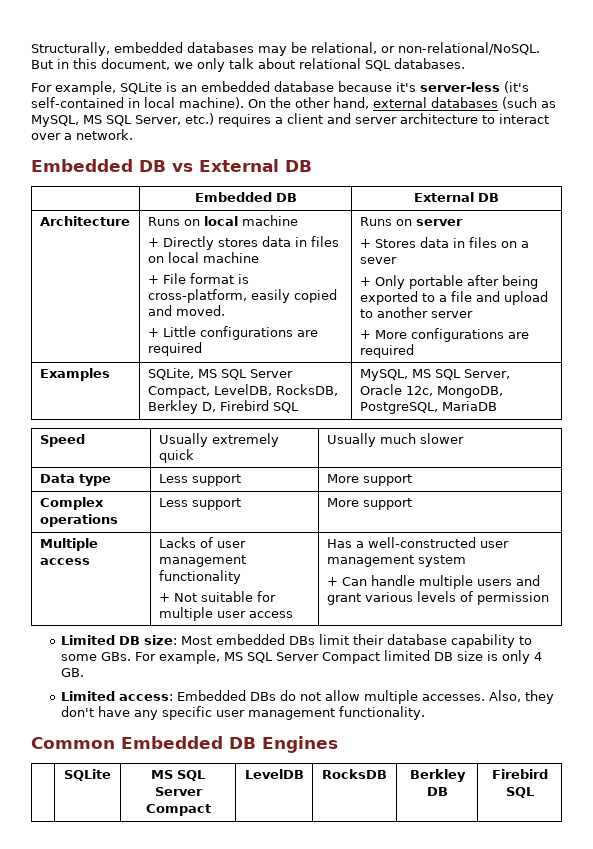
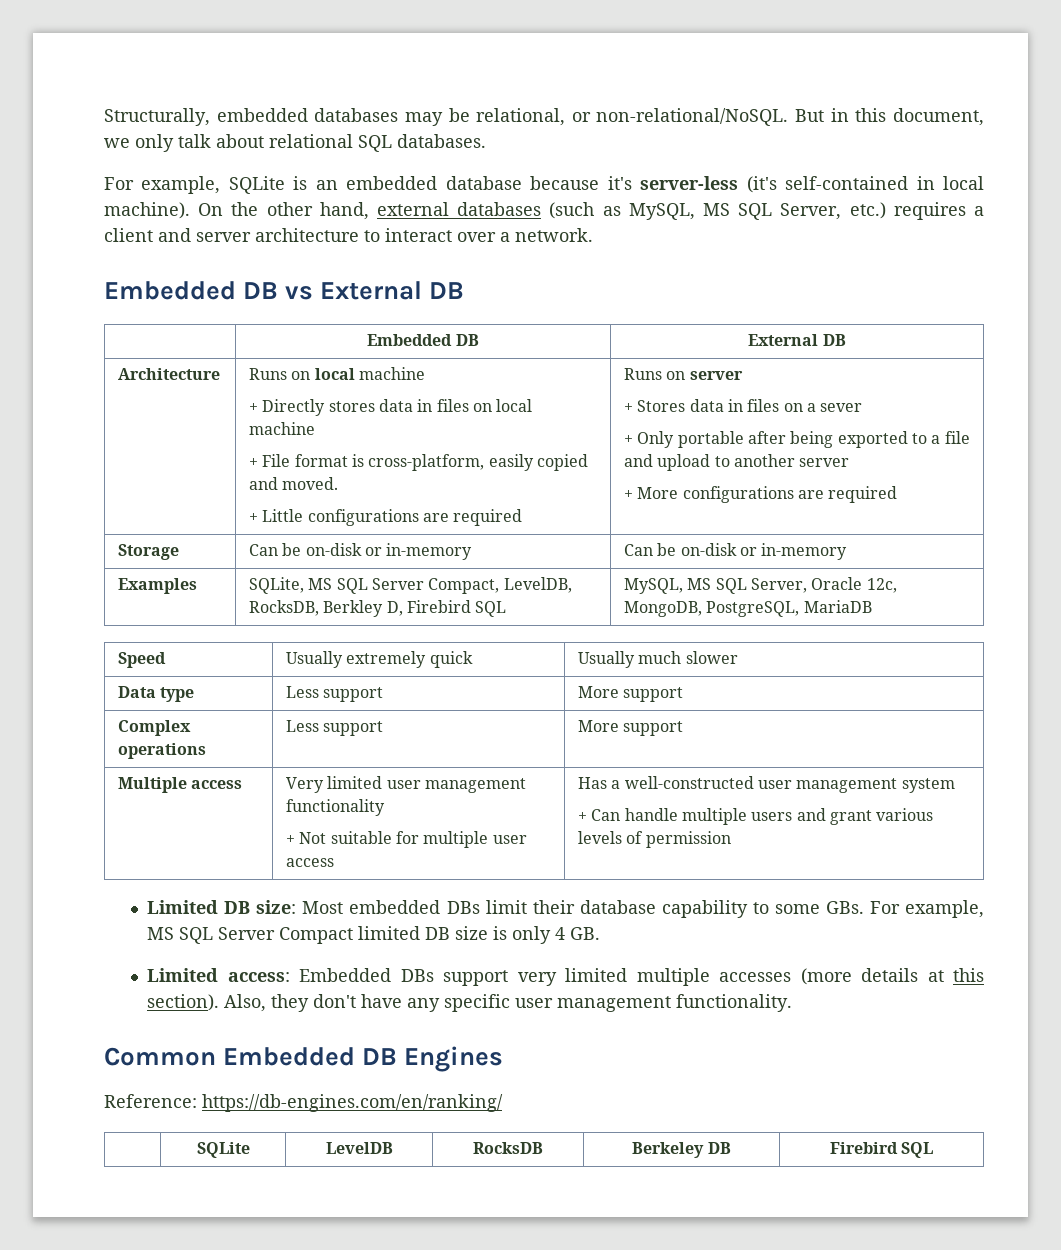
(414, 351) none -> [118,544,180,560] [249,543,473,560] [624,543,848,560] // Storage | Can be on-disk or in-memory | Can be on-disk or in-memory
[158,537,213,548] Lacks of -> [286,776,383,793] Very limited
[280,690,486,704] do not allow multiple accesses. -> [443,968,984,986] [147,994,220,1011] support very limited multiple accesses (more details at this section).
[64,769,111,781] [151,770,205,781] [154,787,203,796] [145,804,211,816] // | SQLite | MS SQL Server Compact -> [104,1094,503,1112] [196,1142,250,1158] // Reference: https://db-engines.com/en/ranking/ // | SQLite
[409,769,466,782] Berkley -> [632,1142,705,1158] Berkeley

